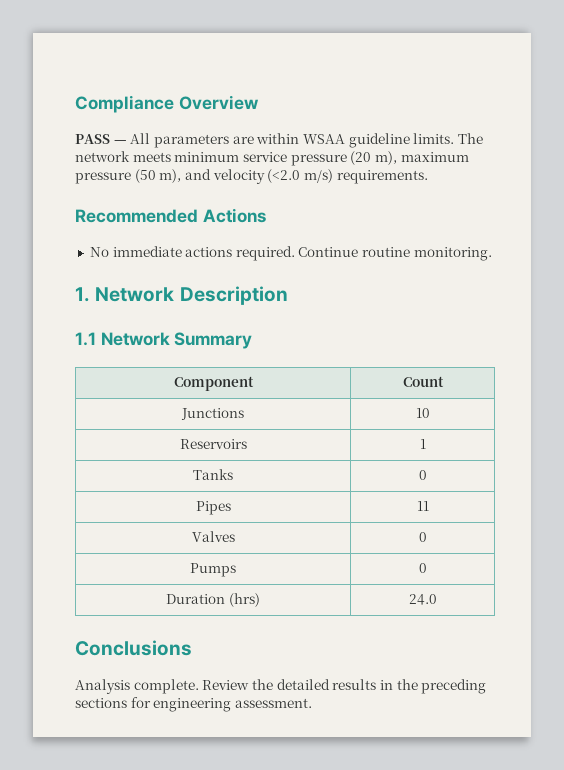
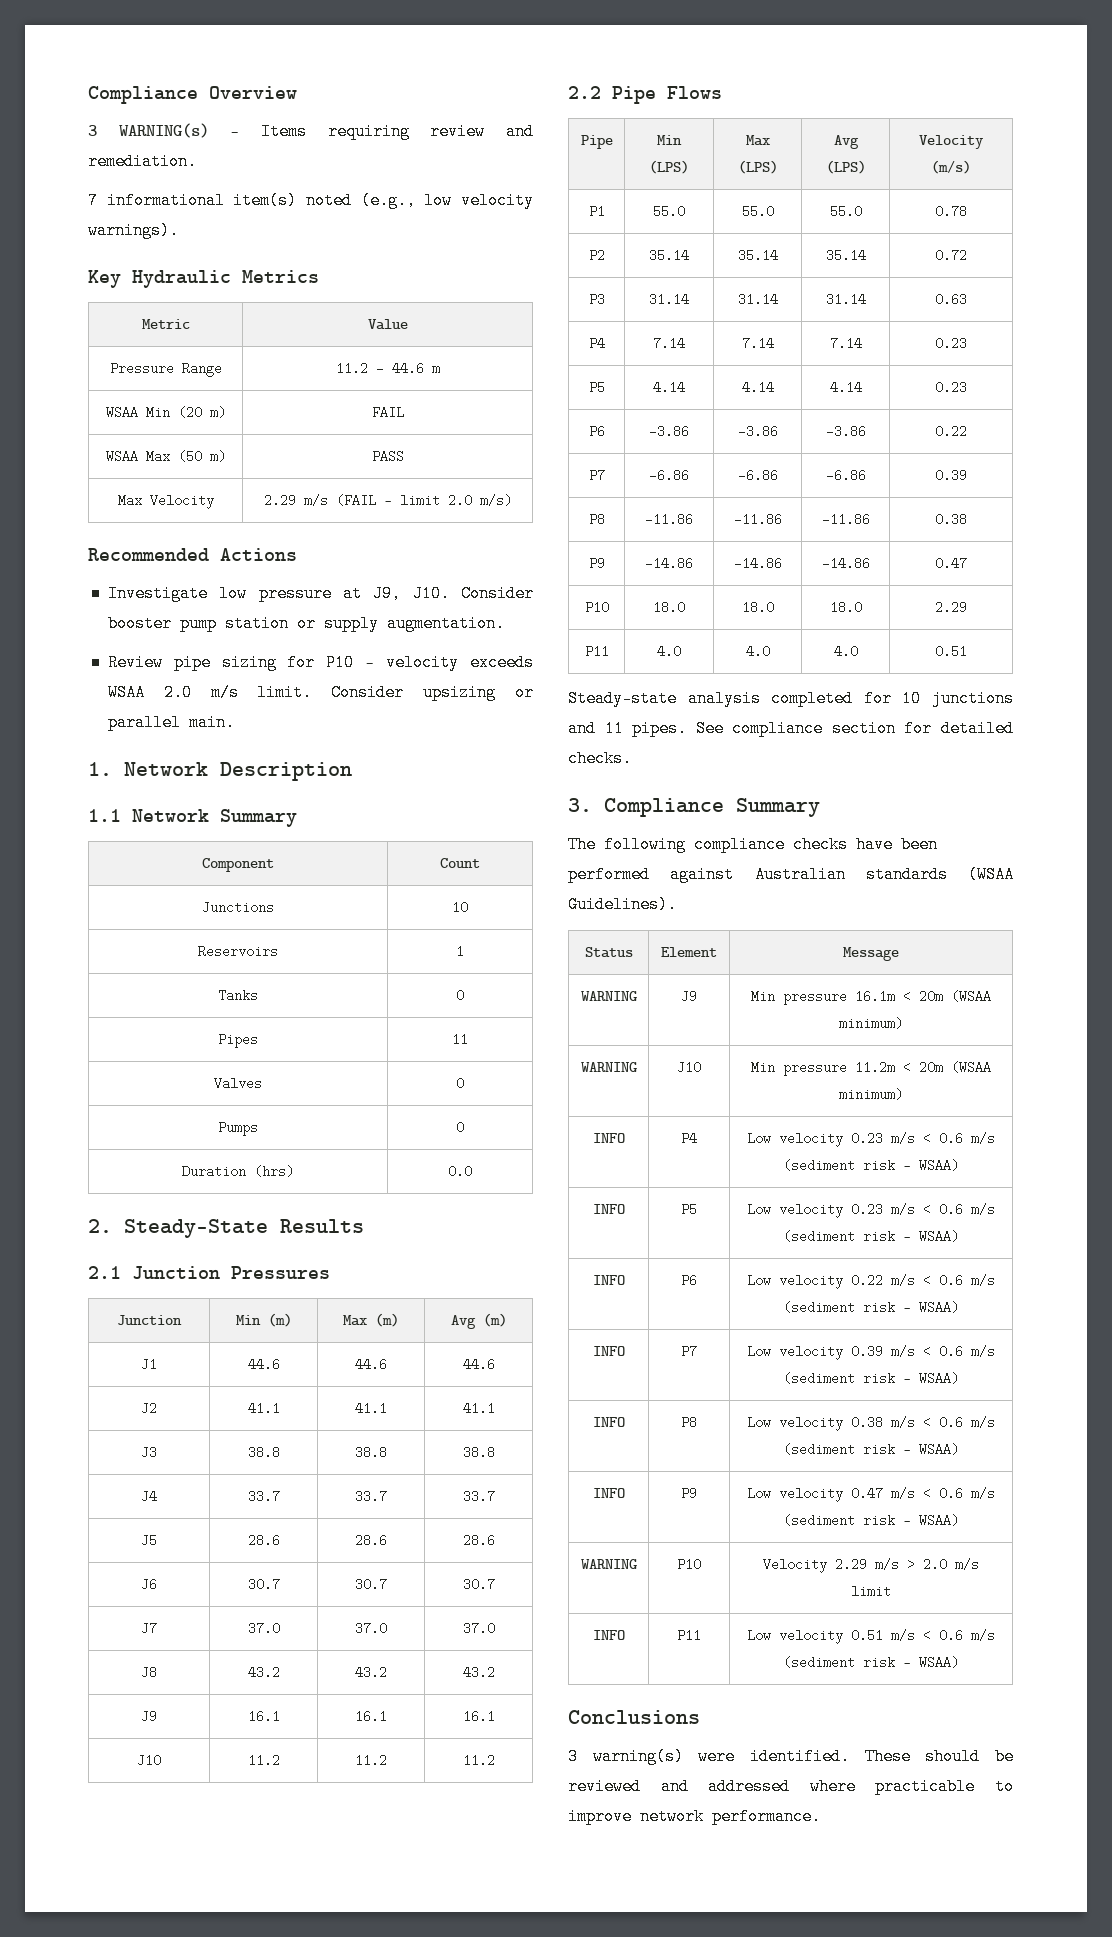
[75,133,483,148] [75,151,469,166] [75,169,301,184] PASS — All parameters are within WSAA guideline limits. The network meets minimum service pressure (20 m), maximum pressure (50 m), and velocity (<2.0 -> [88,123,534,140] [88,153,197,170] [88,192,534,209] [88,222,179,239] [88,270,319,288] [141,319,190,329] [367,319,408,330] [109,362,222,377] [335,362,440,375] [105,406,226,419] [371,406,404,419] [105,450,226,463] [371,450,404,463] [117,494,214,509] [263,494,472,507] 3 WARNING(s) — Items requiring review and remediation. // 7 informational item(s) noted (e.g., low velocity warnings). // Key Hydraulic Metrics // Metric | Value // Pressure Range | 11.2 – 44.6 m // WSAA Min (20 m) | FAIL // WSAA Max (50 m) | PASS // Max Velocity | 2.29 m/s (FAIL — limit 2.0
[336,170,428,184] requirements. -> (512, 500) none
[89,246,492,261] No immediate actions required. Continue routine monitoring. -> [107,585,534,602] [107,615,505,632] [107,654,534,671] [107,684,534,701] [107,714,235,731] Investigate low pressure at J9, J10. Consider booster pump station or supply augmentation. // Review pipe sizing for P10 — velocity exceeds WSAA 2.0 m/s limit. Consider upsizing or parallel main.
[408,594,437,605] [75,640,192,656] [75,679,487,694] [75,697,312,712] 24.0 // Conclusions // Analysis complete. Review the detailed results in the preceding sections for engineering assessment. -> [448,1165,472,1178] [88,1219,364,1238] [88,1266,330,1279] [117,1315,182,1325] [235,1313,292,1327] [343,1313,399,1327] [450,1313,507,1329] [141,1358,157,1371] [247,1358,280,1371] [355,1358,387,1371] [462,1358,495,1371] [141,1402,157,1415] [247,1402,280,1415] [355,1402,387,1415] [462,1402,495,1415] [141,1446,157,1459] [247,1446,280,1459] [355,1446,387,1459] [462,1446,495,1459] [141,1490,157,1503] [247,1490,280,1503] [355,1490,387,1503] [462,1490,495,1503] [141,1534,157,1547] [247,1534,280,1547] [355,1534,387,1547] [462,1534,495,1547] [141,1578,157,1591] [247,1578,280,1591] [355,1578,387,1591] [462,1578,495,1591] [141,1622,157,1635] [247,1622,280,1635] [355,1622,387,1635] [462,1622,495,1635] [141,1666,157,1679] [247,1666,280,1679] [355,1666,387,1679] [462,1666,495,1679] [141,1710,157,1723] [247,1710,280,1723] [355,1710,387,1723] [462,1710,495,1723] [137,1754,161,1767] [247,1754,280,1767] [355,1754,387,1767] [462,1754,495,1767] [568,86,722,104] [580,135,613,149] [657,135,682,145] [649,160,689,174] [745,135,770,146] [737,160,778,174] [833,135,859,149] [825,160,866,174] [919,135,984,149] [931,160,971,174] [588,205,605,218] [653,205,685,218] [741,205,774,218] [829,205,862,218] [935,205,967,218] [588,249,605,262] [649,249,689,262] [737,249,778,262] [825,249,866,262] [935,249,967,262] [588,293,605,306] [649,293,689,306] [737,293,778,306] [825,293,866,306] [935,293,967,306] [588,337,605,350] [653,337,685,350] [741,337,774,350] [829,337,862,350] [935,337,967,350] [588,381,605,394] [653,381,685,394] [741,381,774,394] [829,381,862,394] [935,381,967,394] [588,425,605,438] [649,425,689,438] [737,425,778,438] [825,425,866,438] [935,425,967,438] [588,469,605,482] [649,469,689,482] [737,469,778,482] [825,469,866,482] [935,469,967,482] [588,513,605,526] [645,513,693,526] [733,513,782,526] [821,513,870,526] [935,513,967,526] [588,557,605,570] [645,557,693,570] [733,557,782,570] [821,557,870,570] [935,557,967,570] [584,601,609,614] [653,601,685,614] [741,601,774,614] [829,601,862,614] [935,601,967,614] [584,645,609,658] [657,645,681,658] [745,645,770,658] [833,645,858,658] [935,645,967,658] [568,690,1014,707] [568,720,1014,737] [568,750,632,767] [568,798,820,817] [568,836,938,853] [568,866,1014,883] [568,896,677,913] [584,947,633,958] [661,947,717,957] [843,947,899,961] [580,991,637,1001] [681,990,697,1003] [751,990,991,1005] [839,1017,903,1030] [580,1062,637,1072] [677,1061,701,1074] [751,1061,991,1076] [839,1088,903,1101] [592,1133,625,1143] [681,1132,697,1145] [747,1132,995,1147] [783,1159,959,1172] [592,1204,625,1214] [681,1203,697,1216] [747,1203,995,1218] [783,1230,959,1243] [592,1275,625,1285] [681,1274,697,1287] [747,1274,995,1289] [783,1301,959,1314] [592,1346,625,1356] [681,1345,697,1358] [747,1345,995,1360] [783,1372,959,1385] [592,1417,625,1427] [681,1416,697,1429] [747,1416,995,1431] [783,1443,959,1456] [592,1488,625,1498] [681,1487,697,1500] [747,1487,995,1502] [783,1514,959,1527] [580,1559,637,1569] [677,1558,701,1571] [763,1558,979,1573] [851,1586,891,1596] [592,1630,625,1640] [677,1629,701,1642] [747,1629,995,1644] [783,1656,959,1669] [568,1710,700,1724] [568,1748,1014,1765] [568,1778,1014,1795] [568,1808,821,1825] 0.0 // 2. Steady-State Results // 2.1 Junction Pressures // Junction | Min (m) | Max (m) | Avg (m) // J1 | 44.6 | 44.6 | 44.6 // J2 | 41.1 | 41.1 | 41.1 // J3 | 38.8 | 38.8 | 38.8 // J4 | 33.7 | 33.7 | 33.7 // J5 | 28.6 | 28.6 | 28.6 // J6 | 30.7 | 30.7 | 30.7 // J7 | 37.0 | 37.0 | 37.0 // J8 | 43.2 | 43.2 | 43.2 // J9 | 16.1 | 16.1 | 16.1 // J10 | 11.2 | 11.2 | 11.2 // 2.2 Pipe Flows // Pipe | Min (LPS) | Max (LPS) | Avg (LPS) | Velocity (m/s) // P1 | 55.0 | 55.0 | 55.0 | 0.78 // P2 | 35.14 | 35.14 | 35.14 | 0.72 // P3 | 31.14 | 31.14 | 31.14 | 0.63 // P4 | 7.14 | 7.14 | 7.14 | 0.23 // P5 | 4.14 | 4.14 | 4.14 | 0.23 // P6 | -3.86 | -3.86 | -3.86 | 0.22 // P7 | -6.86 | -6.86 | -6.86 | 0.39 // P8 | -11.86 | -11.86 | -11.86 | 0.38 // P9 | -14.86 | -14.86 | -14.86 | 0.47 // P10 | 18.0 | 18.0 | 18.0 | 2.29 // P11 | 4.0 | 4.0 | 4.0 | 0.51 // Steady-state analysis completed for 10 junctions and 11 pipes. See compliance section for detailed checks. // 3. Compliance Summary // The following compliance checks have been performed against Australian standards (WSAA Guidelines). // Status | Element | Message // WARNING | J9 | Min pressure 16.1m < 20m (WSAA minimum) // WARNING | J10 | Min pressure 11.2m < 20m (WSAA minimum) // INFO | P4 | Low velocity 0.23 m/s < 0.6 m/s (sediment risk — WSAA) // INFO | P5 | Low velocity 0.23 m/s < 0.6 m/s (sediment risk — WSAA) // INFO | P6 | Low velocity 0.22 m/s < 0.6 m/s (sediment risk — WSAA) // INFO | P7 | Low velocity 0.39 m/s < 0.6 m/s (sediment risk — WSAA) // INFO | P8 | Low velocity 0.38 m/s < 0.6 m/s (sediment risk — WSAA) // INFO | P9 | Low velocity 0.47 m/s < 0.6 m/s (sediment risk — WSAA) // WARNING | P10 | Velocity 2.29 m/s > 2.0 m/s limit // INFO | P11 | Low velocity 0.51 m/s < 0.6 m/s (sediment risk — WSAA) // Conclusions // 3 warning(s) were identified. These should be reviewed and addressed where practicable to improve network performance.

